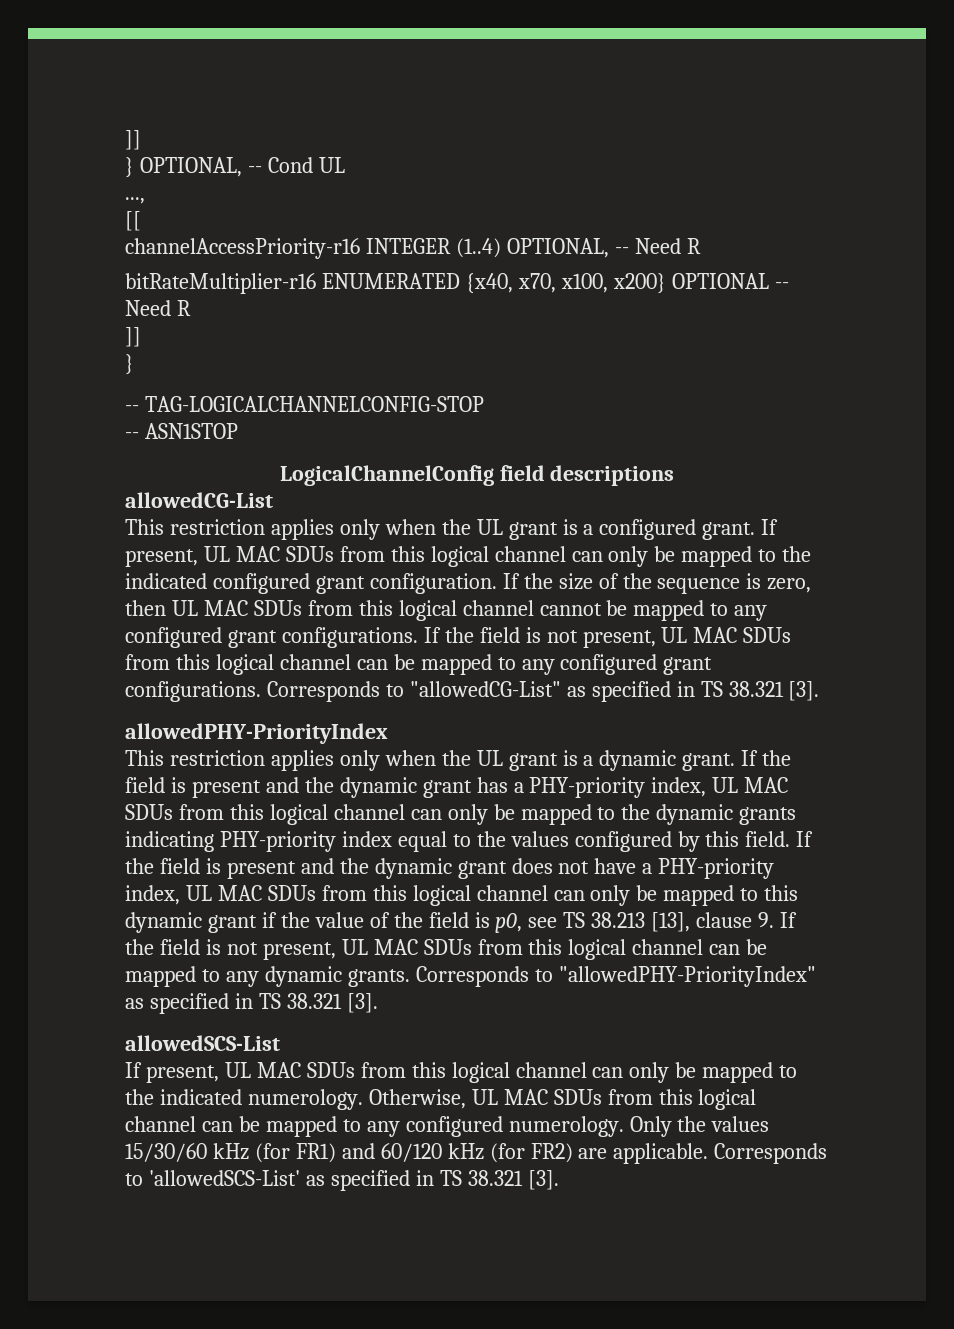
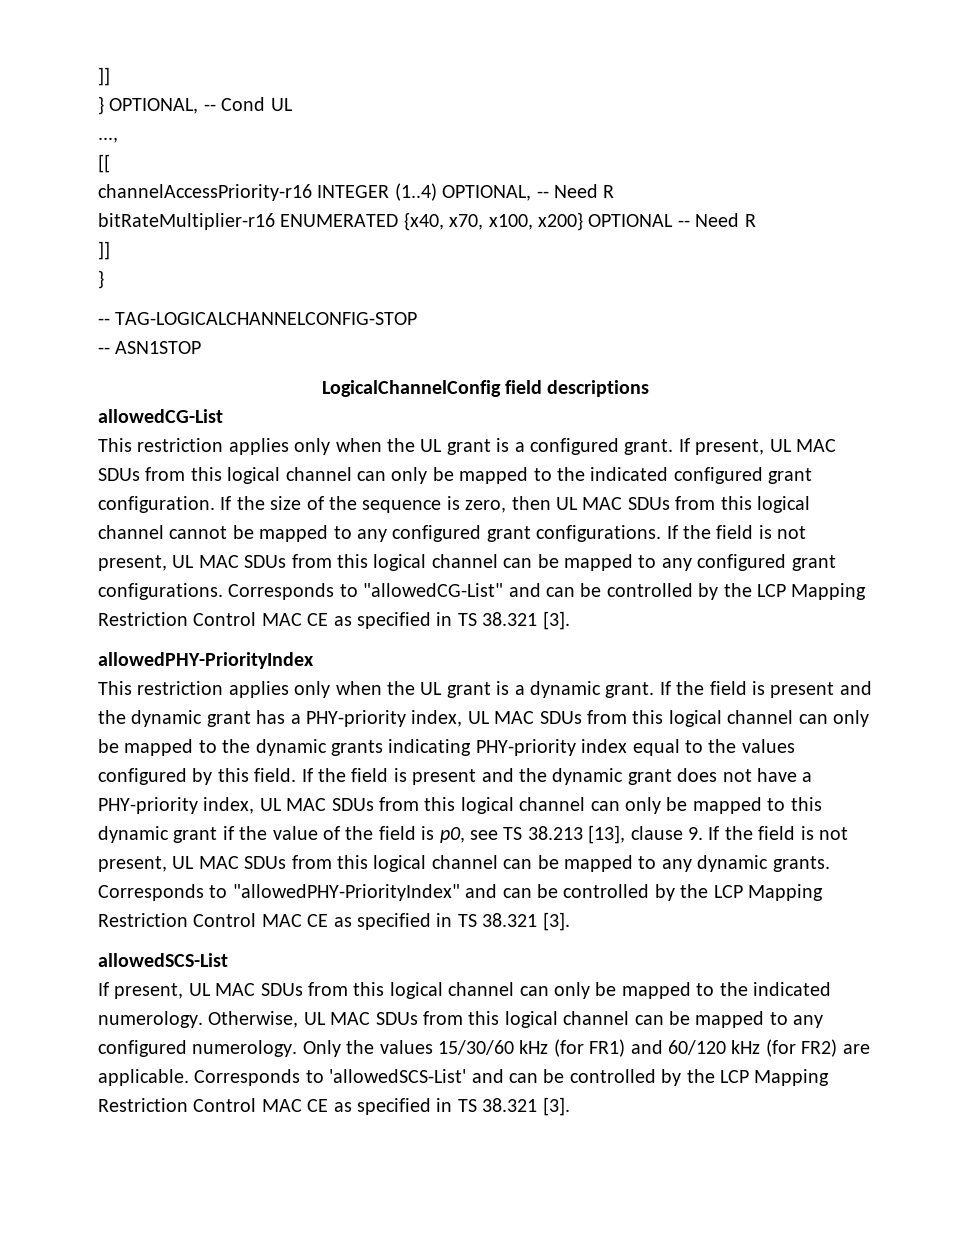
(561, 689) none -> [508,583,867,600] [98,612,329,626] and can be controlled by the LCP Mapping Restriction Control MAC CE
(816, 976) none -> [465,884,823,901] [98,913,329,927] and can be controlled by the LCP Mapping Restriction Control MAC CE
(300, 1178) none -> [471,1069,830,1086] [98,1098,329,1112] and can be controlled by the LCP Mapping Restriction Control MAC CE

